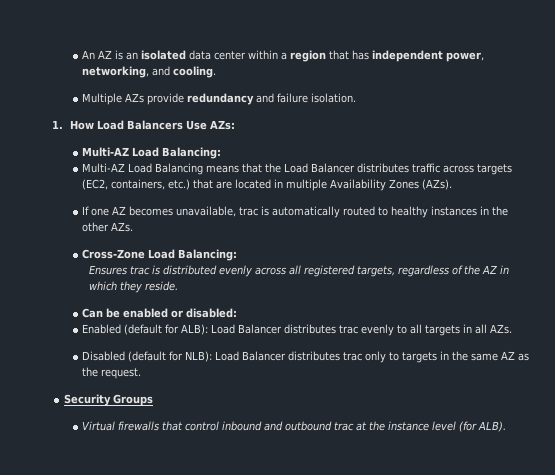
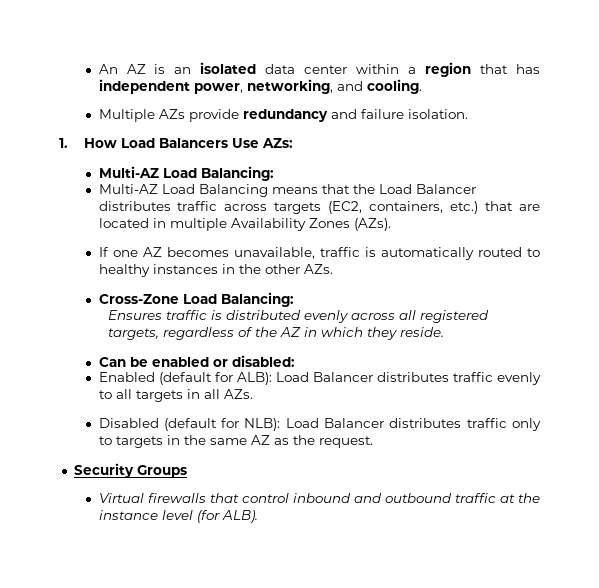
[239,207,259,216] trac -> [319,247,360,257] traffic
[129,266,150,275] trac -> [166,310,208,320] traffic
[339,325,359,334] trac -> [452,372,493,382] traffic
[343,352,363,361] trac -> [466,418,507,428] traffic
[334,422,355,431] trac -> [454,493,496,503] traffic

